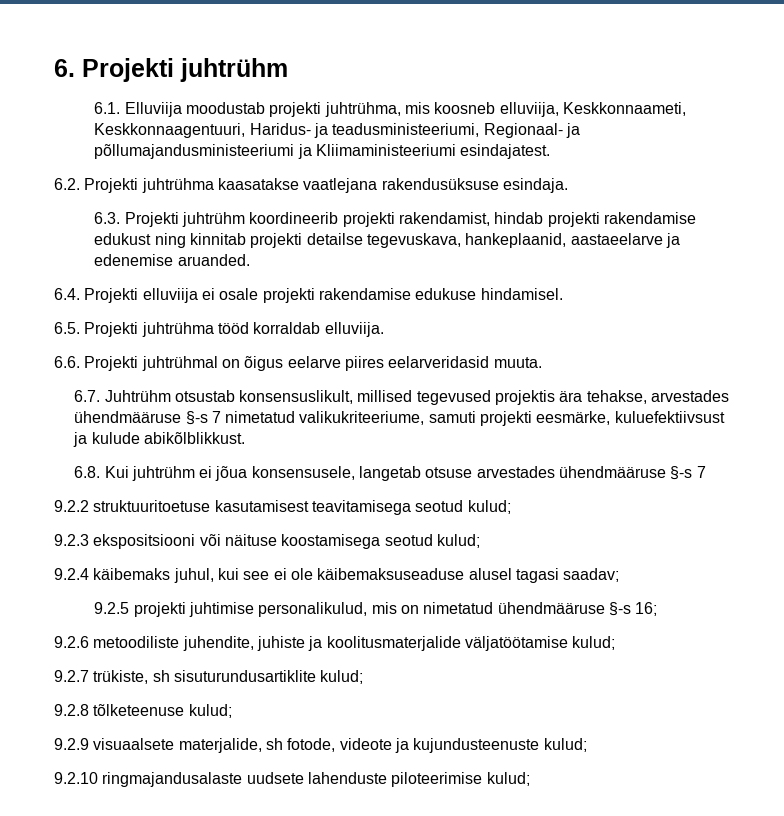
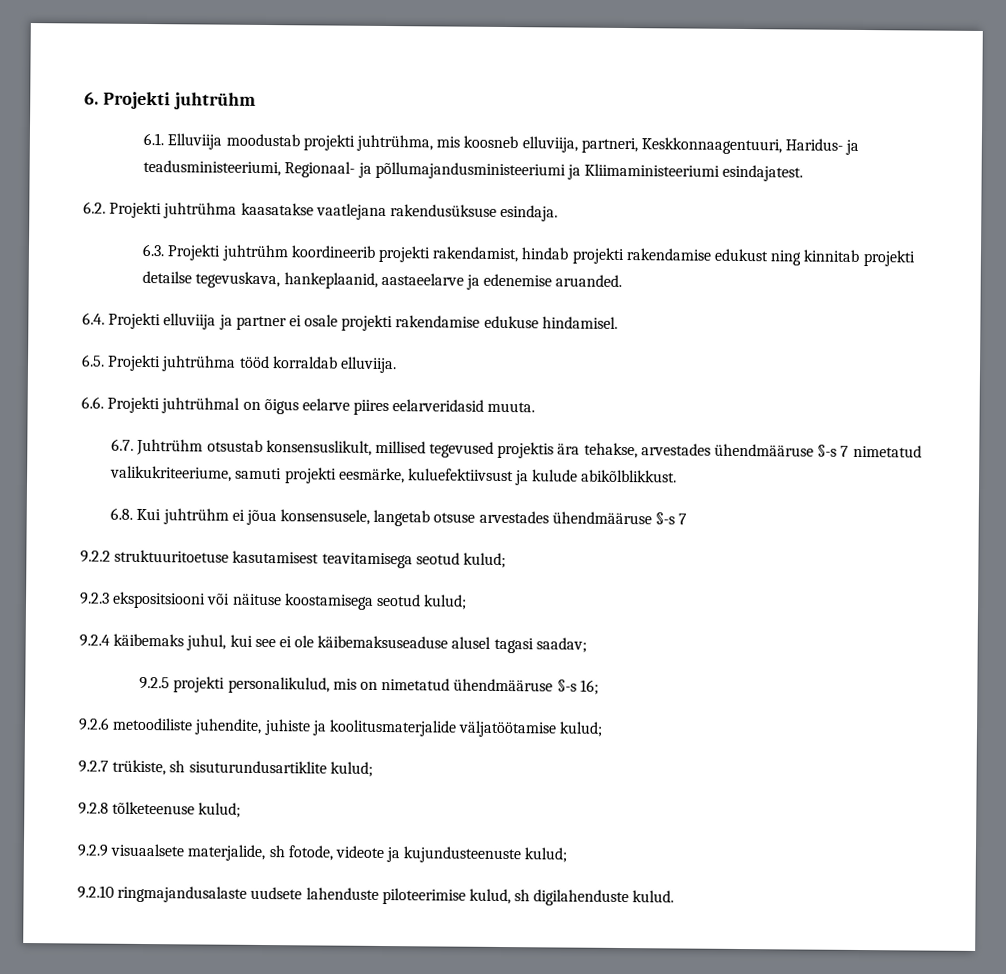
[562,102,686,116] Keskkonnaameti, -> [580,137,638,154] partneri,
(198, 295) none -> [218,314,287,331] ja partner
[188,602,254,617] juhtimise -> (226, 684) none
[486,772,530,786] kulud; -> [468,888,675,907] kulud, sh digilahenduste kulud.

